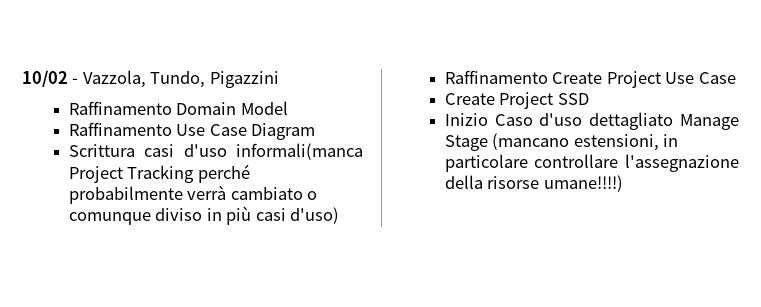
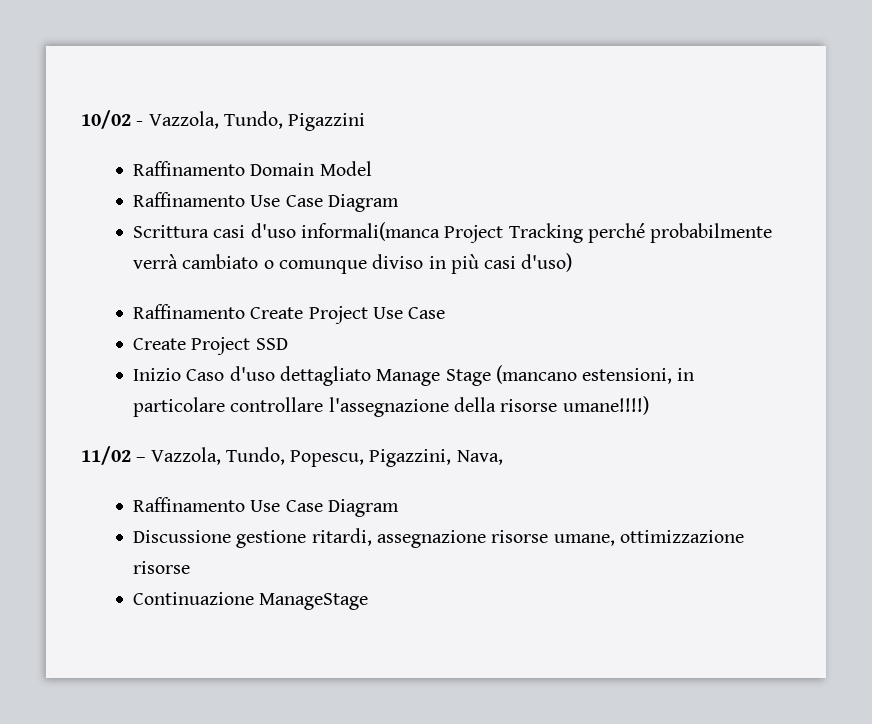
(623, 183) none -> [81,446,503,467] [133,497,400,517] [133,528,744,548] [133,561,191,574] [133,592,369,610] // 11/02 – Vazzola, Tundo, Popescu, Pigazzini, Nava, // Raffinamento Use Case Diagram // Discussione gestione ritardi, assegnazione risorse umane, ottimizzazione risorse // Continuazione ManageStage

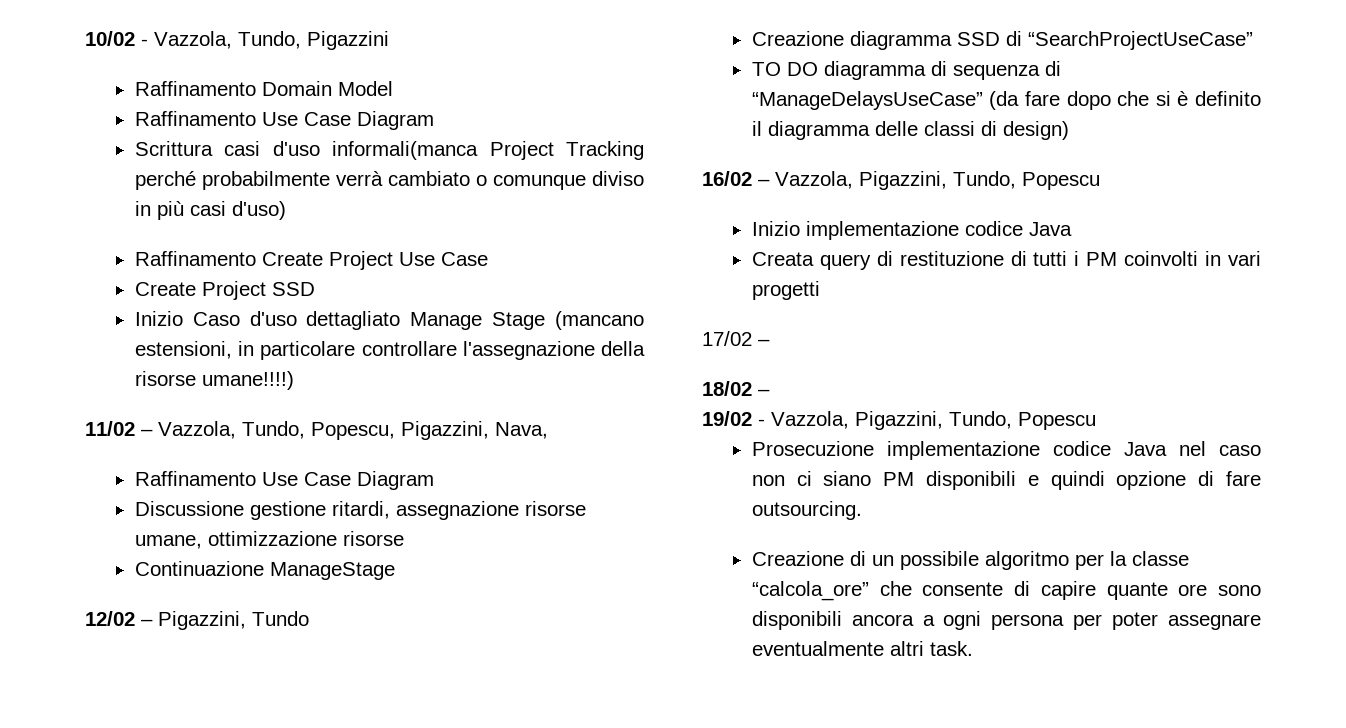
(369, 601) none -> [85,611,309,630] [751,31,1253,50] [751,61,1061,80] [751,91,1261,110] [751,121,1069,140] [702,171,1100,190] [751,221,1072,240] [751,251,1261,270] [751,281,820,300] [702,331,770,346] [702,381,770,396] [702,411,1096,430] [751,441,1261,460] [751,471,1261,490] [751,501,862,520] [751,551,1189,570] [751,581,1261,601] [751,611,1261,630] [751,641,973,656] // 12/02 – Pigazzini, Tundo // Creazione diagramma SSD di “SearchProjectUseCase” // TO DO diagramma di sequenza di “ManageDelaysUseCase” (da fare dopo che si è definito il diagramma delle classi di design) // 16/02 – Vazzola, Pigazzini, Tundo, Popescu // Inizio implementazione codice Java // Creata query di restituzione di tutti i PM coinvolti in vari progetti // 17/02 – // 18/02 – // 19/02 - Vazzola, Pigazzini, Tundo, Popescu // Prosecuzione implementazione codice Java nel caso non ci siano PM disponibili e quindi opzione di fare outsourcing. // Creazione di un possibile algoritmo per la classe “calcola_ore” che consente di capire quante ore sono disponibili ancora a ogni persona per poter assegnare eventualmente altri task.

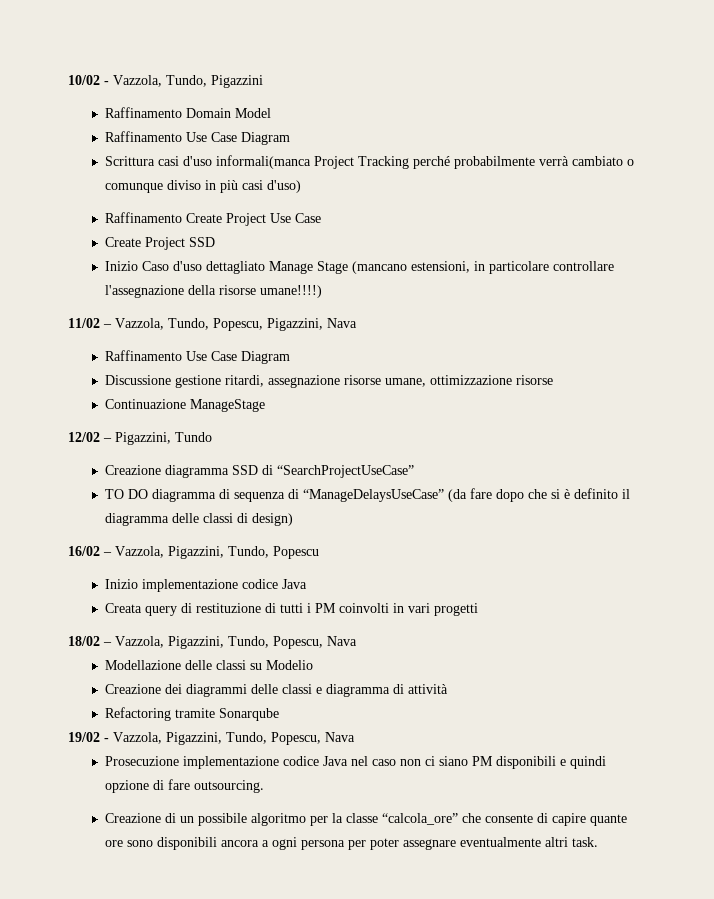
[495,422,548,439] Nava, -> [327,318,357,328] Nava
[702,331,770,346] // 17/02 – -> (478, 609) none
(770, 392) none -> [115,636,357,649] [104,660,313,670] [104,684,448,697] [104,707,279,721] Vazzola, Pigazzini, Tundo, Popescu, Nava // Modellazione delle classi su Modelio // Creazione dei diagrammi delle classi e diagramma di attività // Refactoring tramite Sonarqube
[1018,412,1096,430] Popescu -> [271,732,355,745] Popescu, Nava

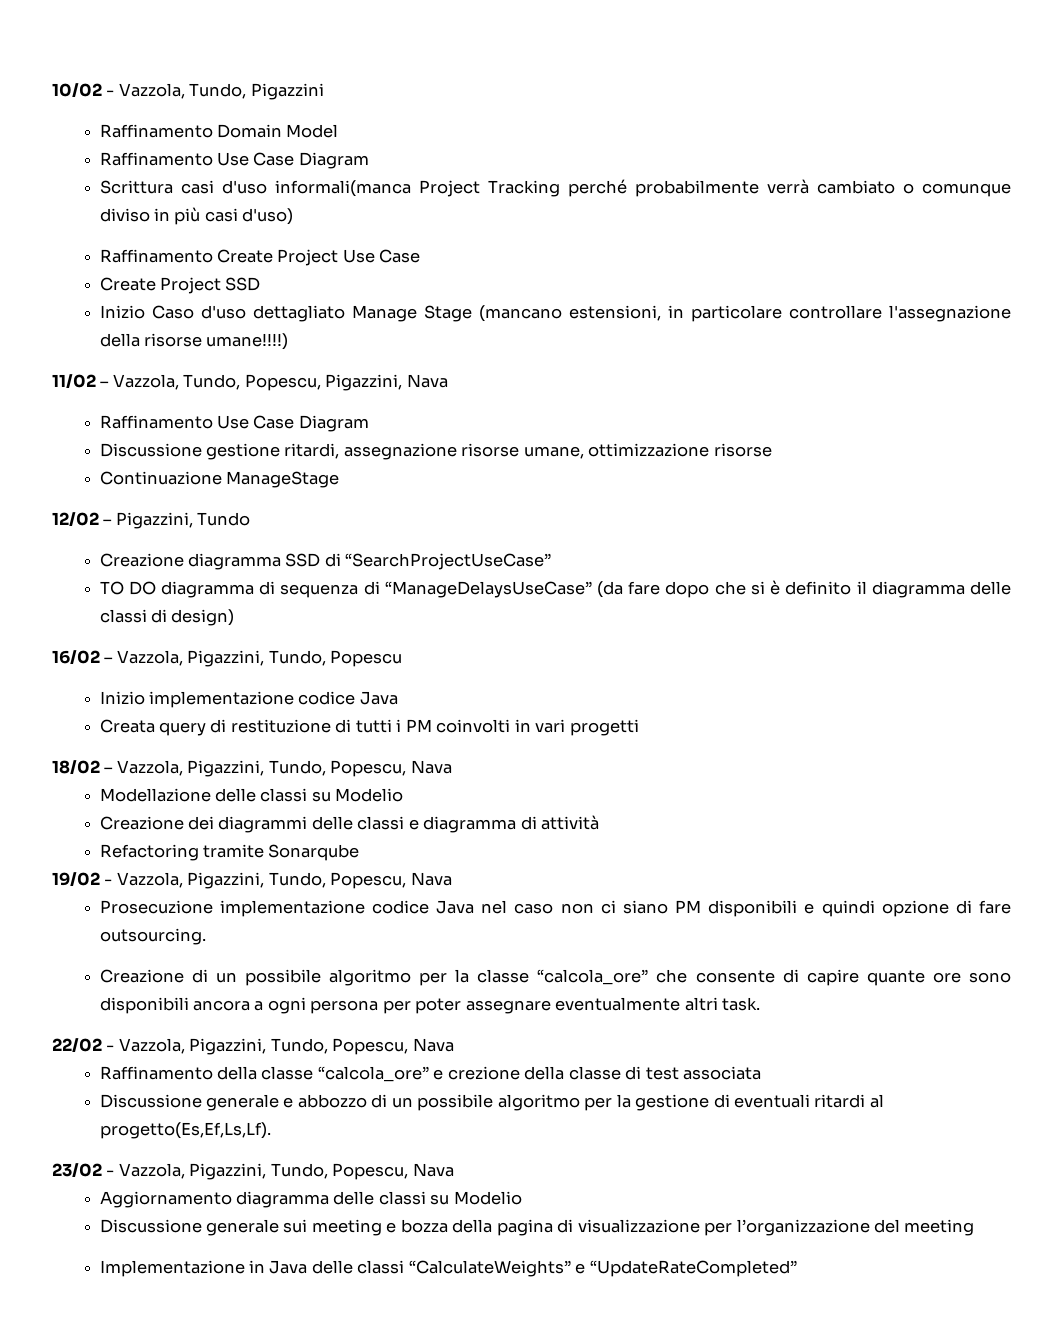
(598, 842) none -> [52,1038,454,1055] [99,1066,762,1082] [99,1094,884,1111] [99,1122,271,1139] [52,1163,454,1180] [99,1191,522,1208] [99,1219,975,1236] [99,1260,797,1277] // 22/02 - Vazzola, Pigazzini, Tundo, Popescu, Nava // Raffinamento della classe “calcola_ore” e crezione della classe di test associata // Discussione generale e abbozzo di un possibile algoritmo per la gestione di eventuali ritardi al progetto(Es,Ef,Ls,Lf). // 23/02 - Vazzola, Pigazzini, Tundo, Popescu, Nava // Aggiornamento diagramma delle classi su Modelio // Discussione generale sui meeting e bozza della pagina di visualizzazione per l’organizzazione del meeting // Implementazione in Java delle classi “CalculateWeights” e “UpdateRateCompleted”

